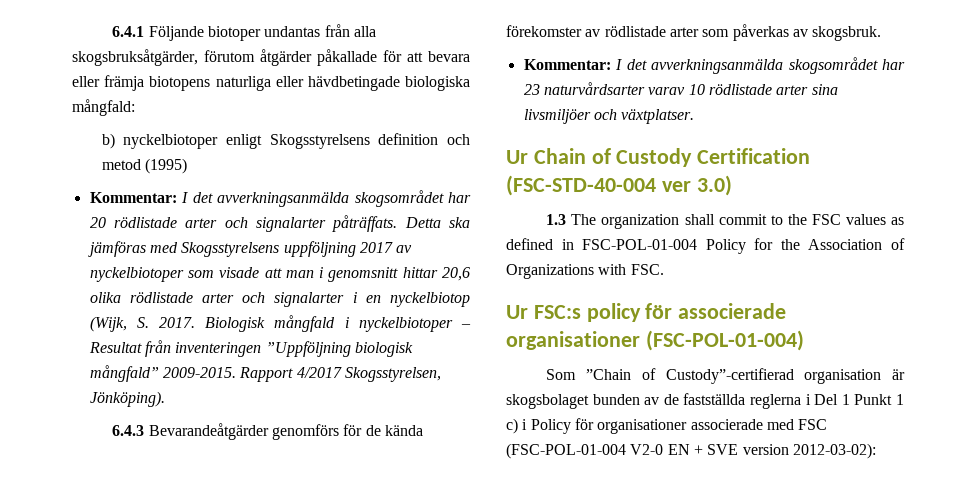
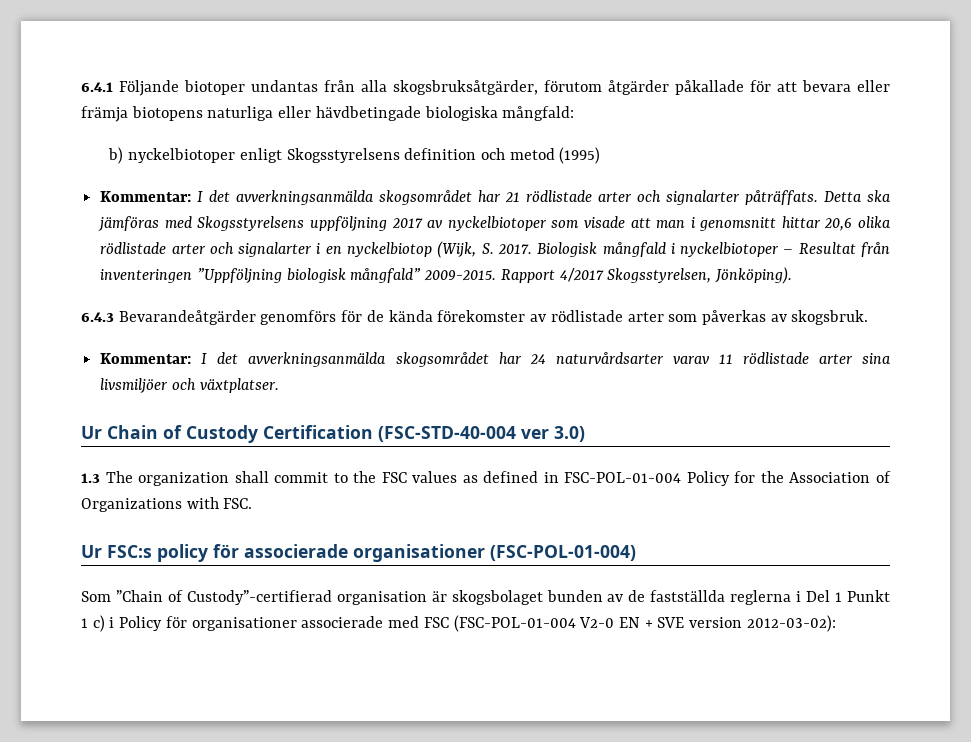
[89,217,106,228] 20 -> [505,192,521,203] 21
[523,84,540,95] 23 -> [529,354,546,365] 24
[688,84,705,95] 10 -> [718,354,733,364] 11

